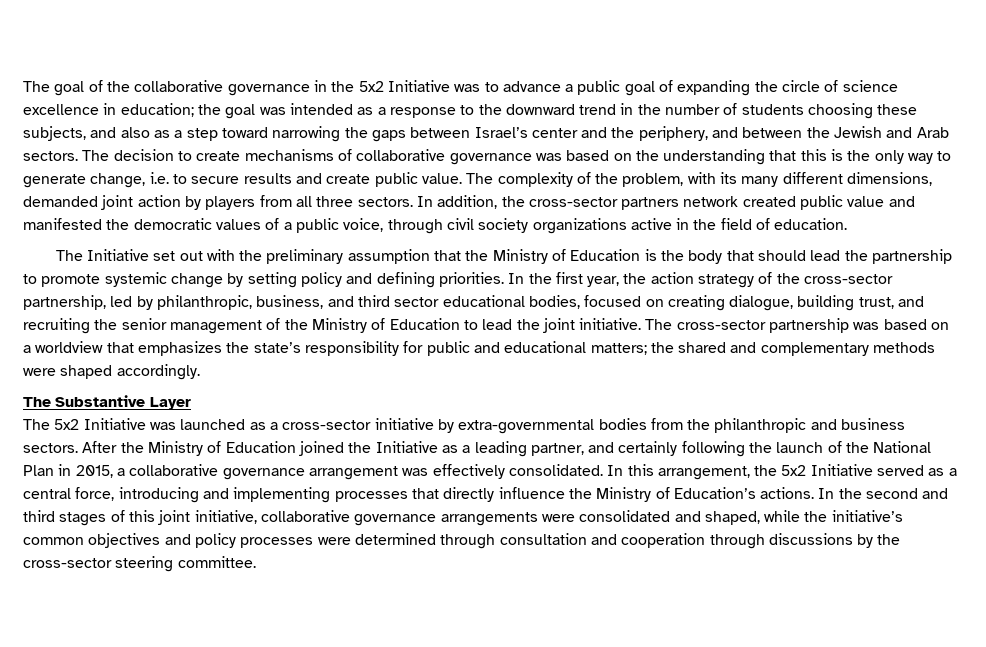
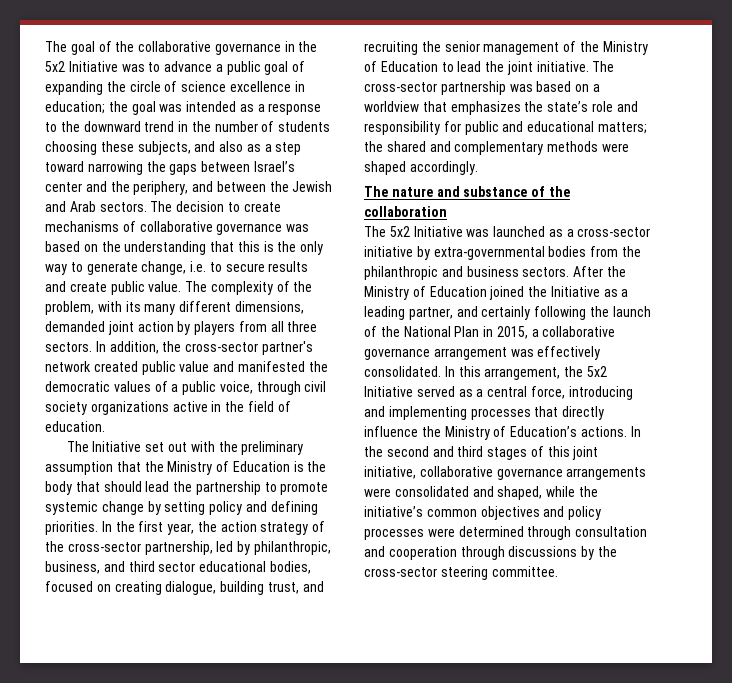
[621,197,680,210] partners -> [261,341,313,355] partner's
(301, 347) none -> [591,101,638,112] role and
[55,395,191,410] Substantive Layer -> [391,186,570,197] [364,206,447,217] nature and substance of the collaboration

